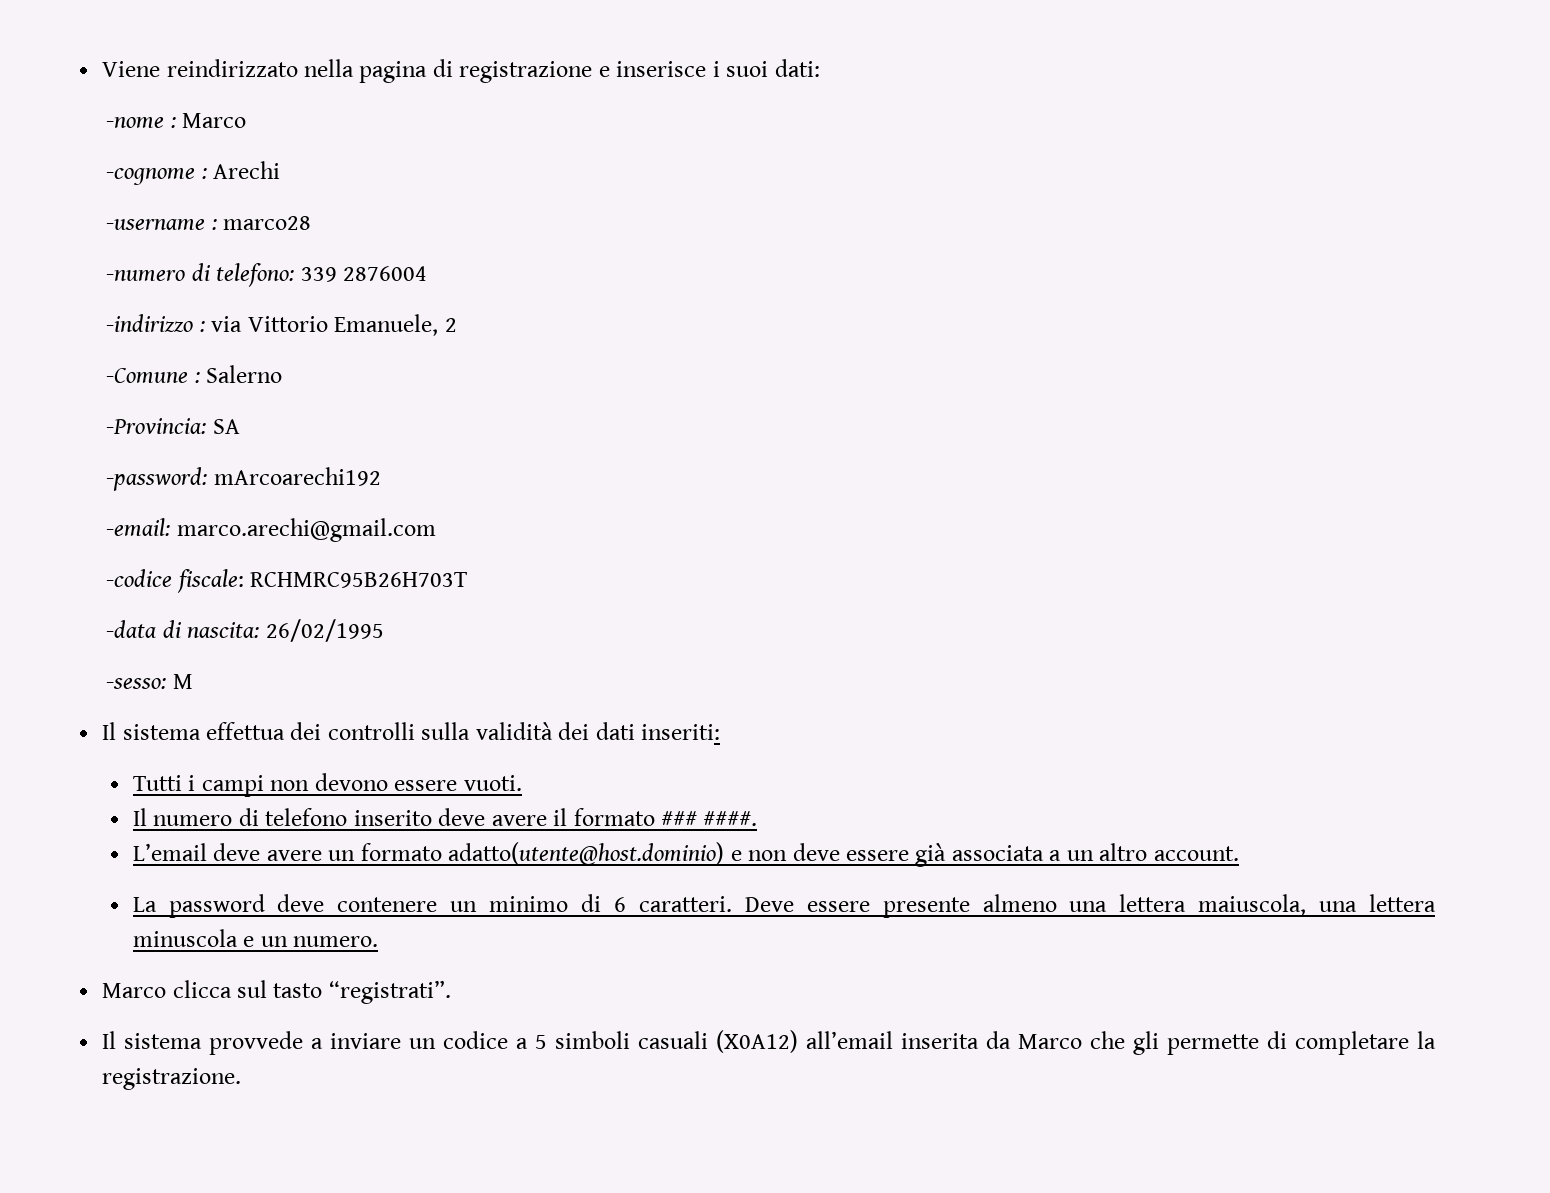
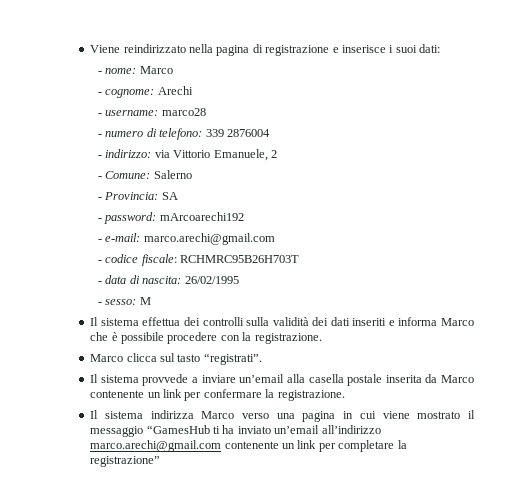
[106,117,176,128] -nome : -> [98,68,137,74] - nome:
[106,168,207,185] -cognome : -> [98,89,155,98] - cognome:
[106,219,217,230] -username : -> [98,110,159,116] - username:
[106,270,186,281] -numero -> [98,131,144,137] - numero
[106,314,205,332] -indirizzo : -> [98,149,152,158] - indirizzo:
[106,368,200,383] -Comune : -> [98,171,151,179] - Comune:
[106,418,207,434] -Provincia: -> [98,192,159,200] - Provincia:
[106,467,208,491] -password: -> [98,212,157,224] - password:
[106,518,171,536] -email: -> [98,233,141,242] - e-mail:
[106,569,173,587] -codice -> [98,254,139,263] - codice
[106,620,157,638] -data -> [98,275,127,284] - data
[106,678,167,689] -sesso: -> [98,299,137,305] - sesso:
[641,724,721,740] [132,773,522,797] [132,808,758,826] [132,842,1239,867] [132,894,1436,918] [132,929,379,947] inseriti: // Tutti i campi non devono essere vuoti. // Il numero di telefono inserito deve avere il formato ### ####. // L’email deve avere un formato adatto(utente@host.dominio) e non deve essere già associata a un altro account. // La password deve contenere un minimo di 6 caratteri. Deve essere presente almeno una lettera maiuscola, una lettera minuscola e un numero. -> [352,317,475,326] [90,332,322,344] inseriti e informa Marco che è possibile procedere con la registrazione.
[409,1030,1288,1055] un codice a 5 simboli casuali (X0A12) all’email inserita da Marco che gli permette di -> [239,374,474,386] [90,389,345,401] [90,410,476,422] [90,425,381,437] [90,440,336,452] un’email alla casella postale inserita da Marco contenente un link per confermare la registrazione. // Il sistema indirizza Marco verso una pagina in cui viene mostrato il messaggio “GamesHub ti ha inviato un’email all’indirizzo marco.arechi@gmail.com contenente un link per
[102,1068,242,1090] registrazione. -> [90,456,161,467] registrazione”

